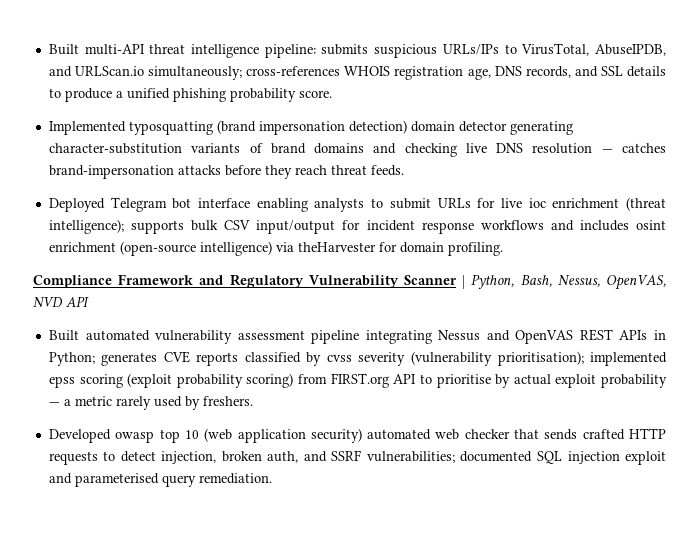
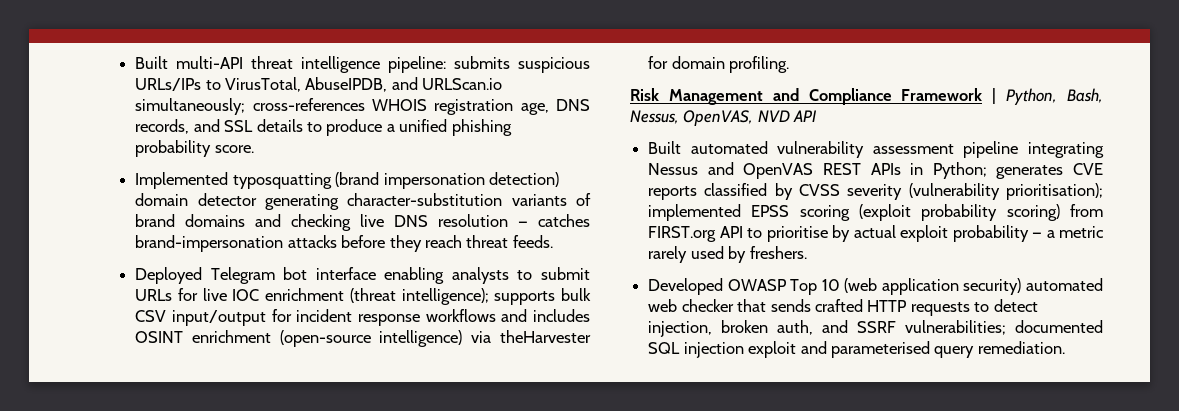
[528,198,546,208] ioc -> [232,289,260,301] IOC
[636,220,666,230] osint -> [135,331,184,343] OSINT
[33,274,457,288] Compliance Framework and Regulatory Vulnerability Scanner -> [630,88,983,105] Risk Management and Compliance Framework
[326,355,352,362] cvss -> [799,184,841,196] CVSS
[48,376,75,388] epss -> [751,205,790,217] EPSS
[115,429,180,443] owasp top -> [727,279,818,295] OWASP Top

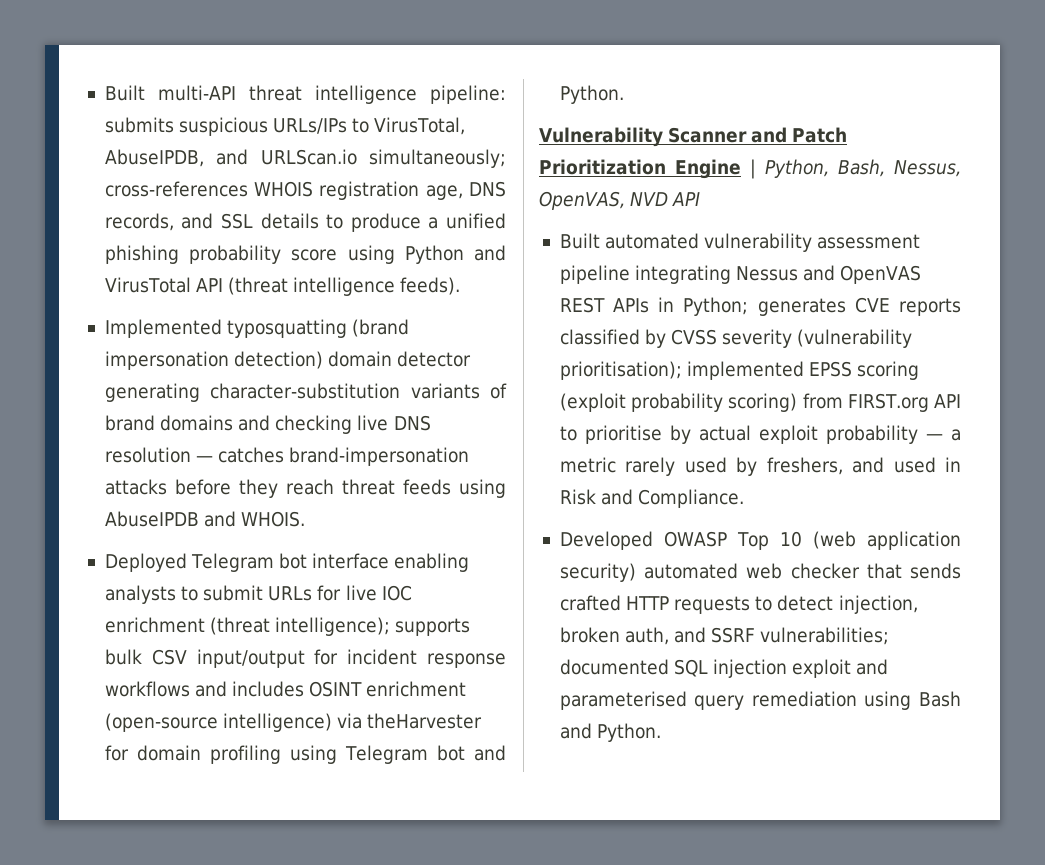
[214,145,254,153] score. -> [291,245,507,264] [104,277,461,296] score using Python and VirusTotal API (threat intelligence feeds).
[512,235,553,248] feeds. -> [402,479,506,498] [104,511,306,527] feeds using AbuseIPDB and WHOIS.
[729,56,790,73] [630,88,983,105] profiling. // Risk Management and Compliance Framework -> [209,745,507,764] [559,85,624,104] [539,127,848,147] [539,159,741,179] profiling using Telegram bot and Python. // Vulnerability Scanner and Patch Prioritization Engine
[749,246,807,259] freshers. -> [766,457,961,475] [559,489,745,508] freshers, and used in Risk and Compliance.
[977,341,1065,354] remediation. -> [751,691,962,710] [559,723,662,742] remediation using Bash and Python.

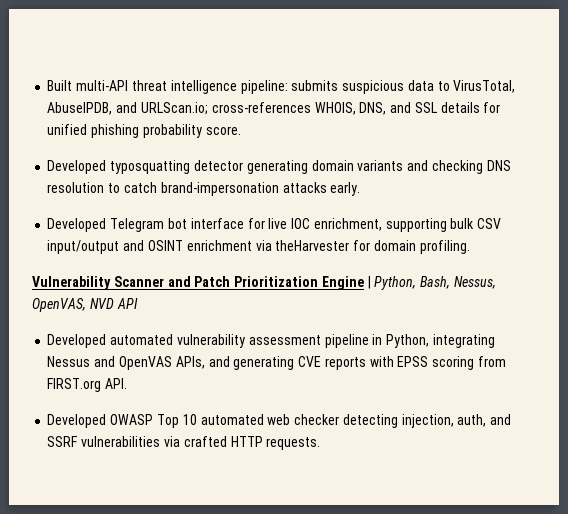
[273,118,348,134] URLs/IPs -> [407,80,434,91] data
[260,149,506,168] [104,181,507,200] [104,213,506,232] [104,245,507,264] [104,277,461,296] [104,319,410,338] [104,351,472,370] [104,383,507,402] [104,415,234,431] URLScan.io simultaneously; cross-references WHOIS registration age, DNS records, and SSL details to produce a unified phishing probability score using Python and VirusTotal API (threat intelligence feeds). // Implemented typosquatting (brand impersonation detection) domain detector generating character-substitution variants of brand domains -> [140,102,501,115] [47,124,241,138] [47,160,404,174] URLScan.io; cross-references WHOIS, DNS, and SSL details for unified phishing probability score. // Developed typosquatting detector generating domain variants
[357,415,389,431] live -> (483, 167) none
[196,447,470,466] [104,479,506,498] [104,511,306,527] [104,553,470,572] [104,585,412,604] [104,617,471,636] [104,649,507,668] [104,681,467,697] [104,713,483,732] [104,745,507,764] [559,85,624,104] — catches brand-impersonation attacks before they reach threat feeds using AbuseIPDB and WHOIS. // Deployed Telegram bot interface enabling analysts to submit URLs for live IOC enrichment (threat intelligence); supports bulk CSV input/output for incident response workflows and includes OSINT enrichment (open-source intelligence) via theHarvester for domain profiling using Telegram bot and Python. -> [108,182,361,196] [47,218,502,232] [47,240,470,254] to catch brand-impersonation attacks early. // Developed Telegram bot interface for live IOC enrichment, supporting bulk CSV input/output and OSINT enrichment via theHarvester for domain profiling.
[559,233,600,249] Built -> [47,334,107,348] Developed
(630, 274) none -> [372,334,430,348] in Python,
[559,297,961,316] [559,329,913,348] [559,361,920,380] [559,393,961,412] [559,425,962,444] [559,457,961,476] [559,489,745,508] [559,531,962,550] [559,563,961,582] [559,595,918,614] [559,627,890,645] [559,659,889,678] [559,691,962,710] [559,723,662,742] REST APIs in Python; generates CVE reports classified by CVSS severity (vulnerability prioritisation); implemented EPSS scoring (exploit probability scoring) from FIRST.org API to prioritise by actual exploit probability — a metric rarely used by freshers, and used in Risk and Compliance. // Developed OWASP Top 10 (web application security) automated web checker that sends crafted HTTP requests to detect injection, broken auth, and SSRF vulnerabilities; documented SQL injection exploit and parameterised query remediation using Bash and Python. -> [175,356,506,370] [47,378,128,392] [47,414,512,428] [47,436,321,450] APIs, and generating CVE reports with EPSS scoring from FIRST.org API. // Developed OWASP Top 10 automated web checker detecting injection, auth, and SSRF vulnerabilities via crafted HTTP requests.

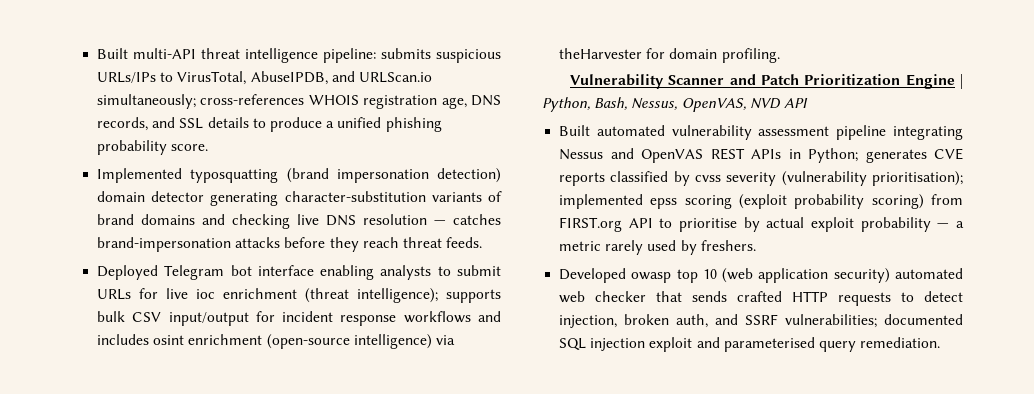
[407,80,434,91] data -> [97,72,157,83] URLs/IPs
[140,102,501,115] [47,124,241,138] [47,160,404,174] URLScan.io; cross-references WHOIS, DNS, and SSL details for unified phishing probability score. // Developed typosquatting detector generating domain variants -> [358,72,432,83] [97,94,501,109] [97,117,442,132] [97,140,209,155] [97,168,501,183] [97,191,502,206] [97,214,196,225] URLScan.io simultaneously; cross-references WHOIS registration age, DNS records, and SSL details to produce a unified phishing probability score. // Implemented typosquatting (brand impersonation detection) domain detector generating character-substitution variants of brand domains
(483, 167) none -> [297,214,320,225] live
[108,182,361,196] [47,218,502,232] [47,240,252,254] to catch brand-impersonation attacks early. // Developed Telegram bot interface for live IOC enrichment, supporting bulk CSV input/output and OSINT enrichment -> [434,214,501,225] [97,237,483,252] [97,265,501,280] [97,288,501,303] [97,311,501,326] [97,334,432,349] — catches brand-impersonation attacks before they reach threat feeds. // Deployed Telegram bot interface enabling analysts to submit URLs for live ioc enrichment (threat intelligence); supports bulk CSV input/output for incident response workflows and includes osint enrichment (open-source intelligence)
[47,334,107,348] Developed -> [559,125,591,136] Built
[372,334,430,348] in Python, -> (887, 132) none
[175,356,506,370] [47,378,128,392] [47,414,512,428] [47,436,321,450] APIs, and generating CVE reports with EPSS scoring from FIRST.org API. // Developed OWASP Top 10 automated web checker detecting injection, auth, and SSRF vulnerabilities via crafted HTTP requests. -> [710,148,963,163] [559,171,963,186] [559,194,963,209] [559,217,964,232] [559,240,756,255] [559,268,963,283] [559,291,963,306] [559,314,963,328] [559,337,941,352] REST APIs in Python; generates CVE reports classified by cvss severity (vulnerability prioritisation); implemented epss scoring (exploit probability scoring) from FIRST.org API to prioritise by actual exploit probability — a metric rarely used by freshers. // Developed owasp top 10 (web application security) automated web checker that sends crafted HTTP requests to detect injection, broken auth, and SSRF vulnerabilities; documented SQL injection exploit and parameterised query remediation.

